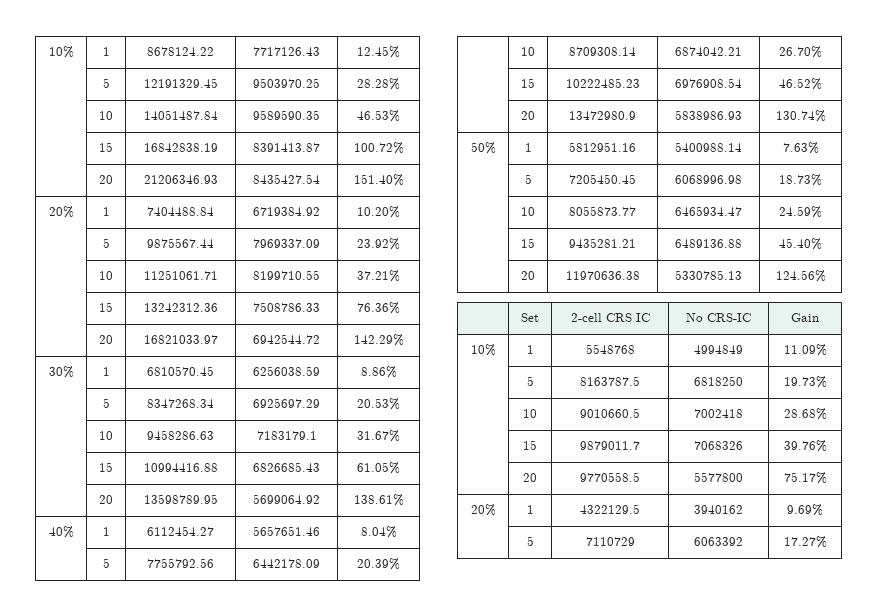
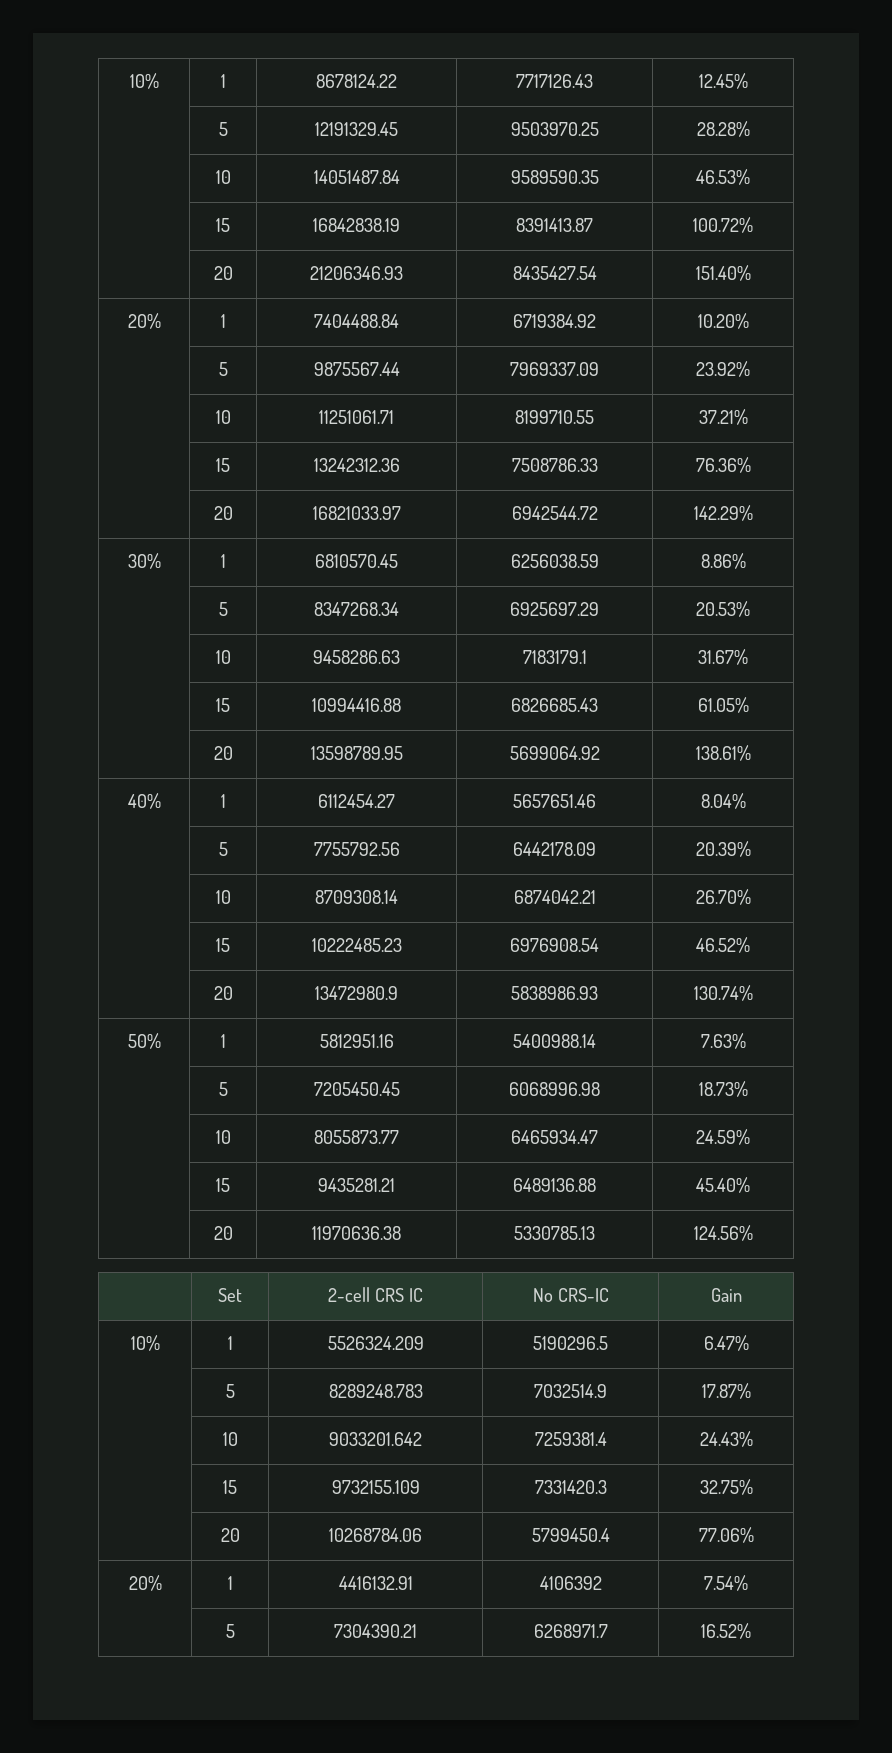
[585,344,635,354] [694,345,743,354] [783,344,827,356] [526,376,534,386] [580,376,640,386] [694,376,743,386] [783,376,827,388] [523,409,537,418] [580,408,640,418] [694,409,743,418] [783,408,827,420] [523,440,537,450] [580,441,640,450] [694,441,743,450] [783,440,827,452] [523,473,537,482] [580,472,640,482] [694,472,743,482] [783,472,827,484] [470,504,496,516] [526,505,534,514] [580,504,640,514] [694,505,743,514] [787,504,823,516] [526,536,534,546] [585,537,635,546] [694,537,743,546] [783,536,827,548] 5548768 | 4994849 | 11.09% // | 5 | 8163787.5 | 6818250 | 19.73% // | 10 | 9010660.5 | 7002418 | 28.68% // | 15 | 9879011.7 | 7068326 | 39.76% // | 20 | 9770558.5 | 5577800 | 75.17% // 20% | 1 | 4322129.5 | 3940162 | 9.69% // | 5 | 7110729 | 6063392 | 17.27% -> [327,1336,424,1350] [533,1336,608,1350] [703,1335,749,1351] [225,1384,235,1398] [328,1384,423,1398] [534,1384,607,1398] [701,1383,751,1399] [222,1432,238,1446] [329,1432,422,1446] [534,1432,607,1446] [699,1431,753,1447] [223,1480,237,1494] [331,1480,420,1494] [534,1480,607,1494] [699,1479,753,1495] [220,1528,240,1542] [329,1528,422,1542] [531,1528,610,1542] [698,1527,754,1543] [128,1575,162,1591] [227,1576,233,1590] [338,1576,413,1590] [539,1576,602,1590] [704,1575,749,1591] [225,1624,235,1638] [334,1624,417,1638] [533,1624,608,1638] [701,1623,752,1639] 5526324.209 | 5190296.5 | 6.47% // | 5 | 8289248.783 | 7032514.9 | 17.87% // | 10 | 9033201.642 | 7259381.4 | 24.43% // | 15 | 9732155.109 | 7331420.3 | 32.75% // | 20 | 10268784.06 | 5799450.4 | 77.06% // 20% | 1 | 4416132.91 | 4106392 | 7.54% // | 5 | 7304390.21 | 6268971.7 | 16.52%

